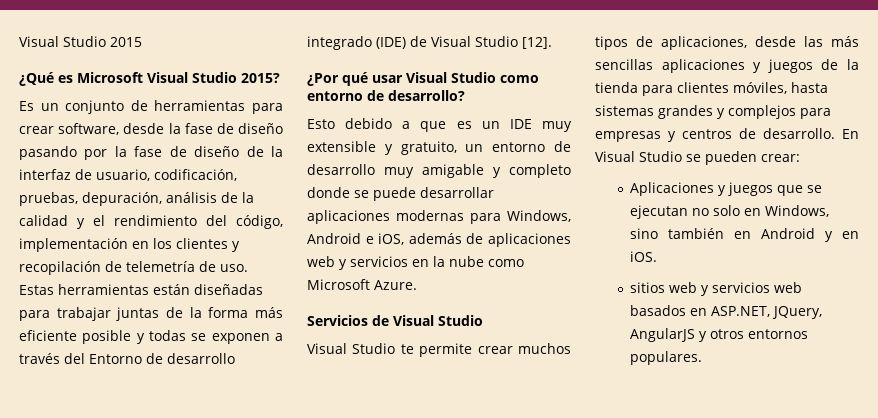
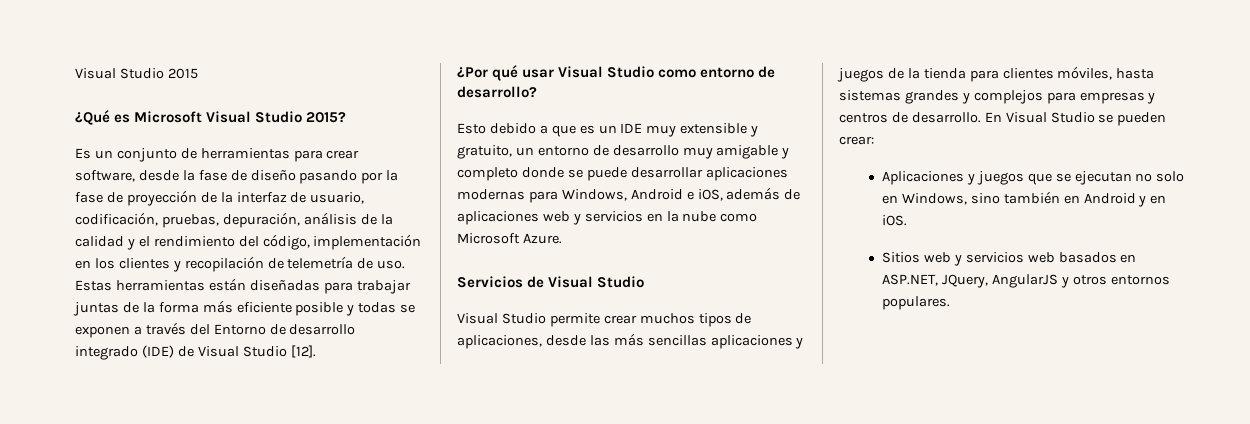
[194,146,240,157] diseño -> [126,190,197,206] proyección
[400,344,414,354] te -> (546, 318) none
[630,282,666,293] sitios -> [881,252,920,263] Sitios

